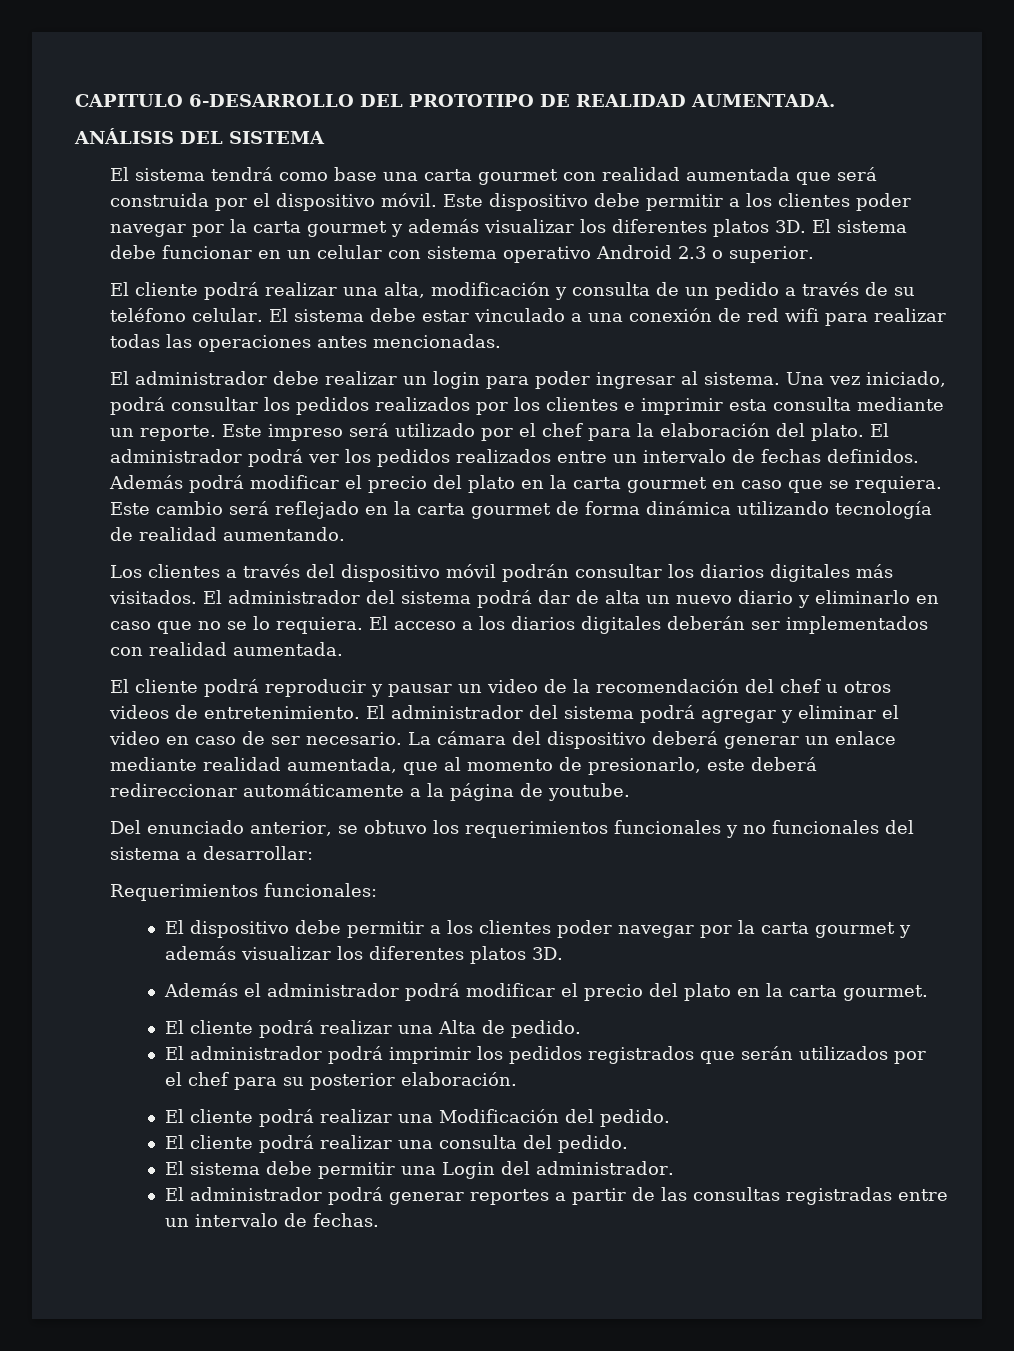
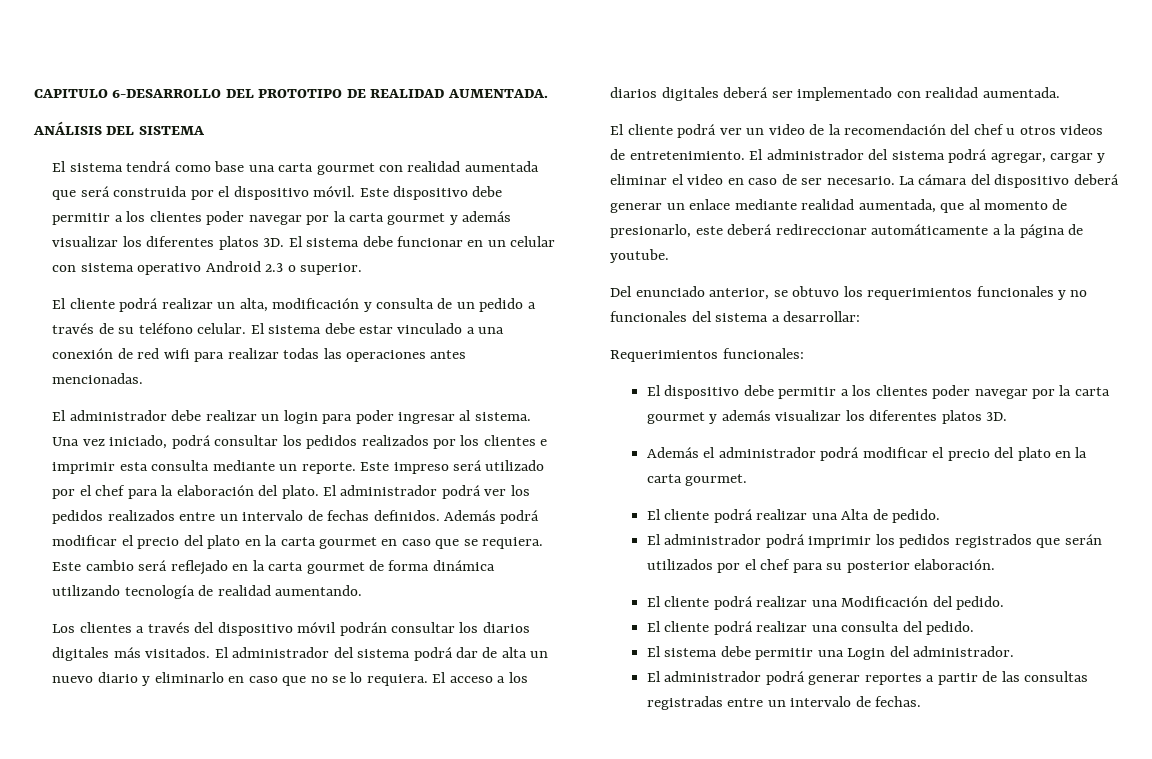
[342,287,378,296] una -> [217,302,236,309] un
[666,616,928,634] deberán ser implementados -> [723,87,893,101] deberá ser implementado
[264,679,452,697] reproducir y pausar -> [719,128,742,135] ver
[700,710,776,723] agregar -> [990,153,1094,163] agregar, cargar

